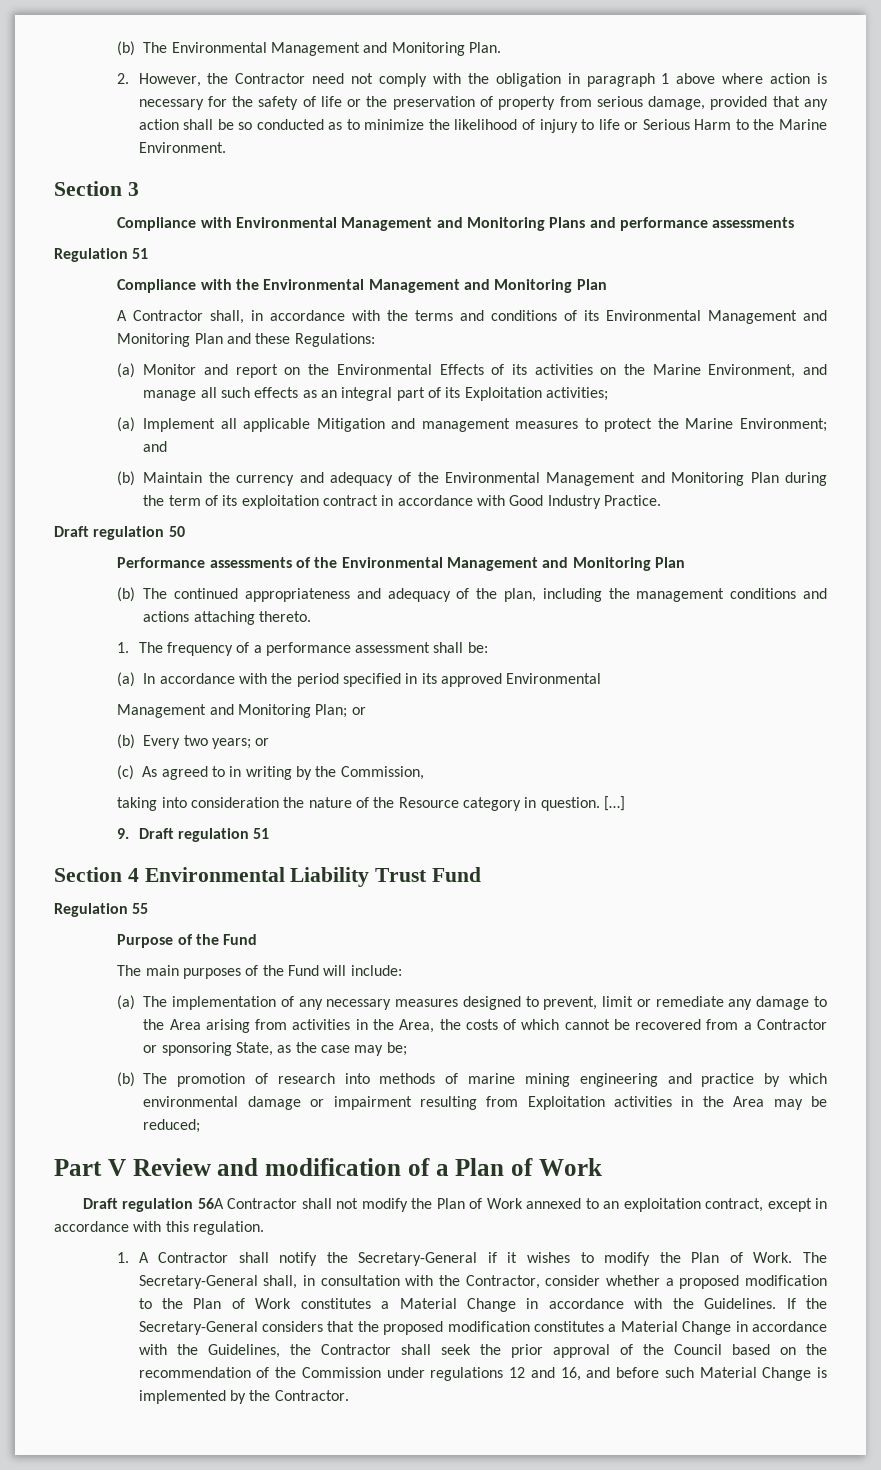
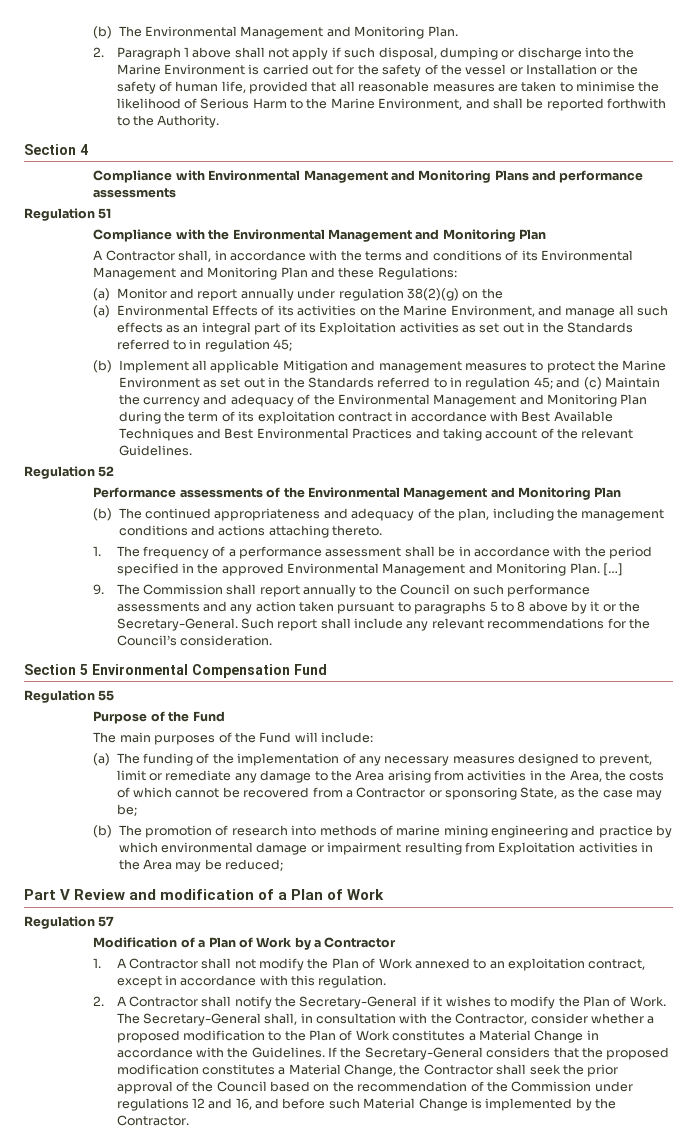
[138,73,828,87] [138,96,828,110] [138,119,639,133] However, the Contractor need not comply with the obligation in paragraph 1 above where action is necessary for the safety of life or the preservation of property from serious damage, provided that any action shall be so conducted as to minimize the likelihood of injury to life or -> [116,47,635,60] [116,64,638,77] [116,81,660,94] [116,98,197,109] Paragraph 1 above shall not apply if such disposal, dumping or discharge into the Marine Environment is carried out for the safety of the vessel or Installation or the safety of human life, provided that all reasonable measures are taken to minimise the likelihood of
[138,142,226,153] [54,181,139,196] Environment. // Section 3 -> [378,98,667,111] [116,115,220,128] [24,144,88,155] Environment, and shall be reported forthwith to the Authority. // Section 4
[284,364,330,375] on the -> [240,288,503,301] [93,305,111,318] annually under regulation 38(2)(g) on the // (a)
[545,387,608,401] [117,417,136,432] activities; // (a) -> [399,322,633,333] [116,339,293,352] [93,360,113,373] activities as set out in the Standards referred to in regulation 45; // (b)
[740,418,828,432] [143,441,168,452] [117,471,136,486] Environment; and // (b) -> [118,377,602,390] Environment as set out in the Standards referred to in regulation 45; and (c)
[509,495,661,509] [54,526,185,540] Good Industry Practice. // Draft regulation 50 -> [521,411,613,422] [118,428,634,441] [118,445,192,456] [24,466,115,479] Best Available Techniques and Best Environmental Practices and taking account of the relevant Guidelines. // Regulation 52
[467,642,488,653] [117,672,156,687] be: // (a) In -> [438,546,471,557] be in
[421,673,437,684] its -> [197,563,219,574] the
[117,704,366,718] [117,734,270,749] [117,765,424,780] [117,796,625,811] [117,828,270,842] [54,867,428,887] // Management and Monitoring Plan; or // (b) Every two years; or // (c) As agreed to in writing by the Commission, // taking into consideration the nature of the Resource category in question. […] // 9. Draft regulation 51 // Section 4 Environmental Liability Trust -> [382,563,623,576] [93,584,591,597] [116,601,641,614] [116,618,650,631] [116,635,272,646] [24,664,290,678] Management and Monitoring Plan. […] // 9. The Commission shall report annually to the Council on such performance assessments and any action taken pursuant to paragraphs 5 to 8 above by it or the Secretary-General. Such report shall include any relevant recommendations for the Council’s consideration. // Section 5 Environmental Compensation
(168, 1001) none -> [143,753,234,766] funding of the
[82,1198,224,1212] Draft regulation 56A -> [24,916,115,929] [93,937,397,950] [93,958,127,968] Regulation 57 // Modification of a Plan of Work by a Contractor // 1. A
[117,1252,130,1263] 1. -> [93,996,105,1006] 2.
[682,1321,827,1335] [138,1344,280,1358] Change in accordance with the Guidelines, -> [344,1064,397,1077] Change,

